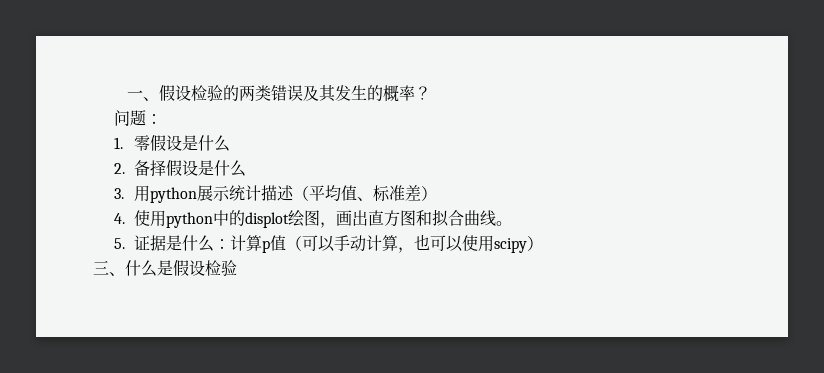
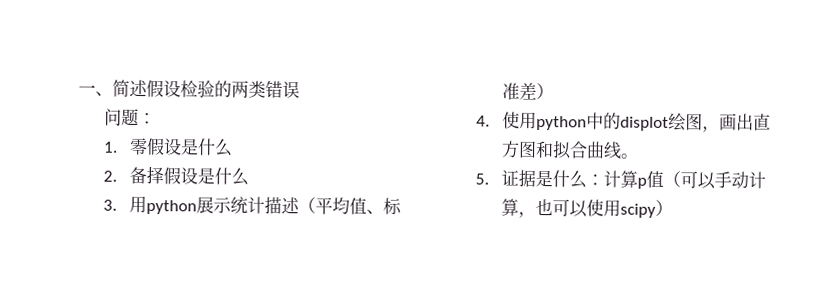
(159, 99) none -> [112,79,148,97] 简述
[302,85,431,102] 及其发生的概率？ -> (300, 90) none
[93,260,237,277] // 三、什么是假设检验 -> (673, 208) none

